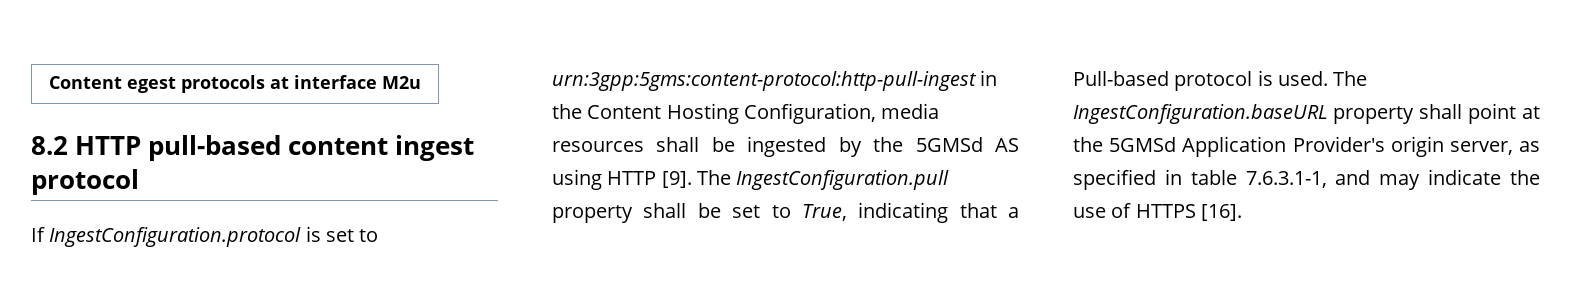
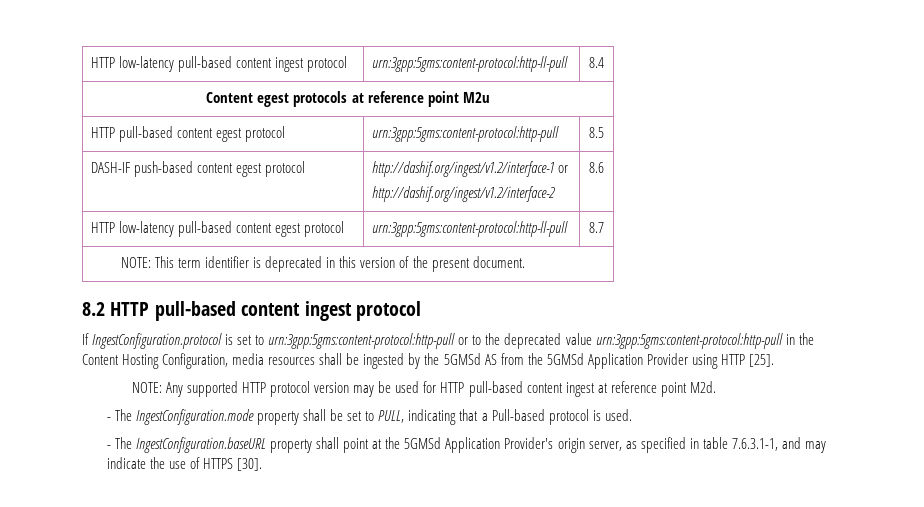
(49, 82) none -> [91,56,348,72] [372,56,569,72] [589,57,604,68] HTTP low-latency pull-based content ingest protocol | urn:3gpp:5gms:content-protocol:http-ll-pull | 8.4 //
[294,75,377,89] interface -> [367,91,459,107] reference point
(421, 82) none -> [91,126,286,142] [372,126,560,142] [589,127,604,138] [91,161,306,177] [372,161,569,177] [372,186,556,202] [589,162,604,173] [91,221,345,237] [372,221,569,237] [589,222,604,233] [121,256,525,272] // HTTP pull-based content egest protocol | urn:3gpp:5gms:content-protocol:http-pull | 8.5 // DASH-IF push-based content egest protocol | http://dashif.org/ingest/v1.2/interface-1 or // http://dashif.org/ingest/v1.2/interface-2 | 8.6 // HTTP low-latency pull-based content egest protocol | urn:3gpp:5gms:content-protocol:http-ll-pull | 8.7 // NOTE: This term identifier is deprecated in this version of the present document.
[552,71,977,91] urn:3gpp:5gms:content-protocol:http-pull-ingest -> [268,333,783,349] urn:3gpp:5gms:content-protocol:http-pull or to the deprecated value urn:3gpp:5gms:content-protocol:http-pull
[552,169,950,190] using HTTP [9]. The IngestConfiguration.pull -> [500,353,774,369] [131,381,716,397] [106,409,255,425] from the 5GMSd Application Provider using HTTP [25]. // NOTE: Any supported HTTP protocol version may be used for HTTP pull-based content ingest at reference point M2d. // - The IngestConfiguration.mode
[801,204,847,221] True, -> [378,410,405,423] PULL,
(1328, 78) none -> [106,445,111,449] // -
[1200,204,1242,221] [16]. -> [237,458,263,471] [30].

